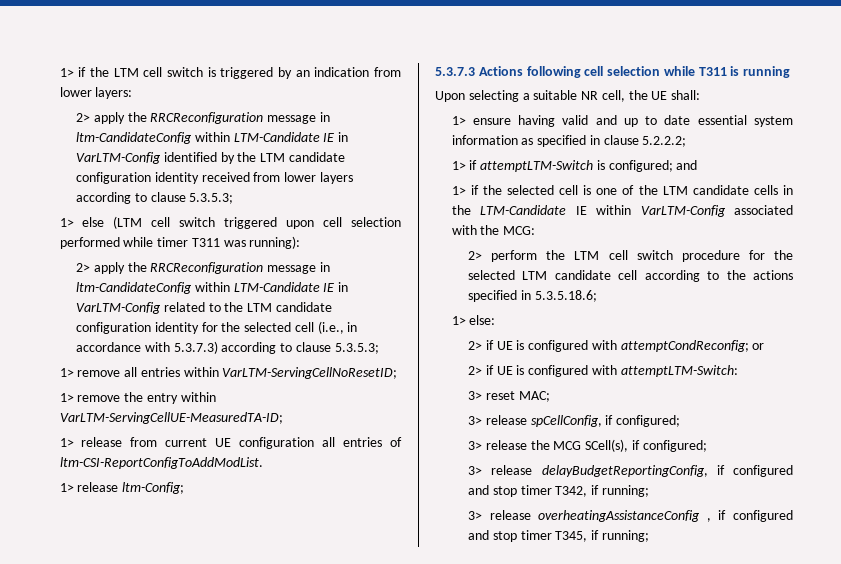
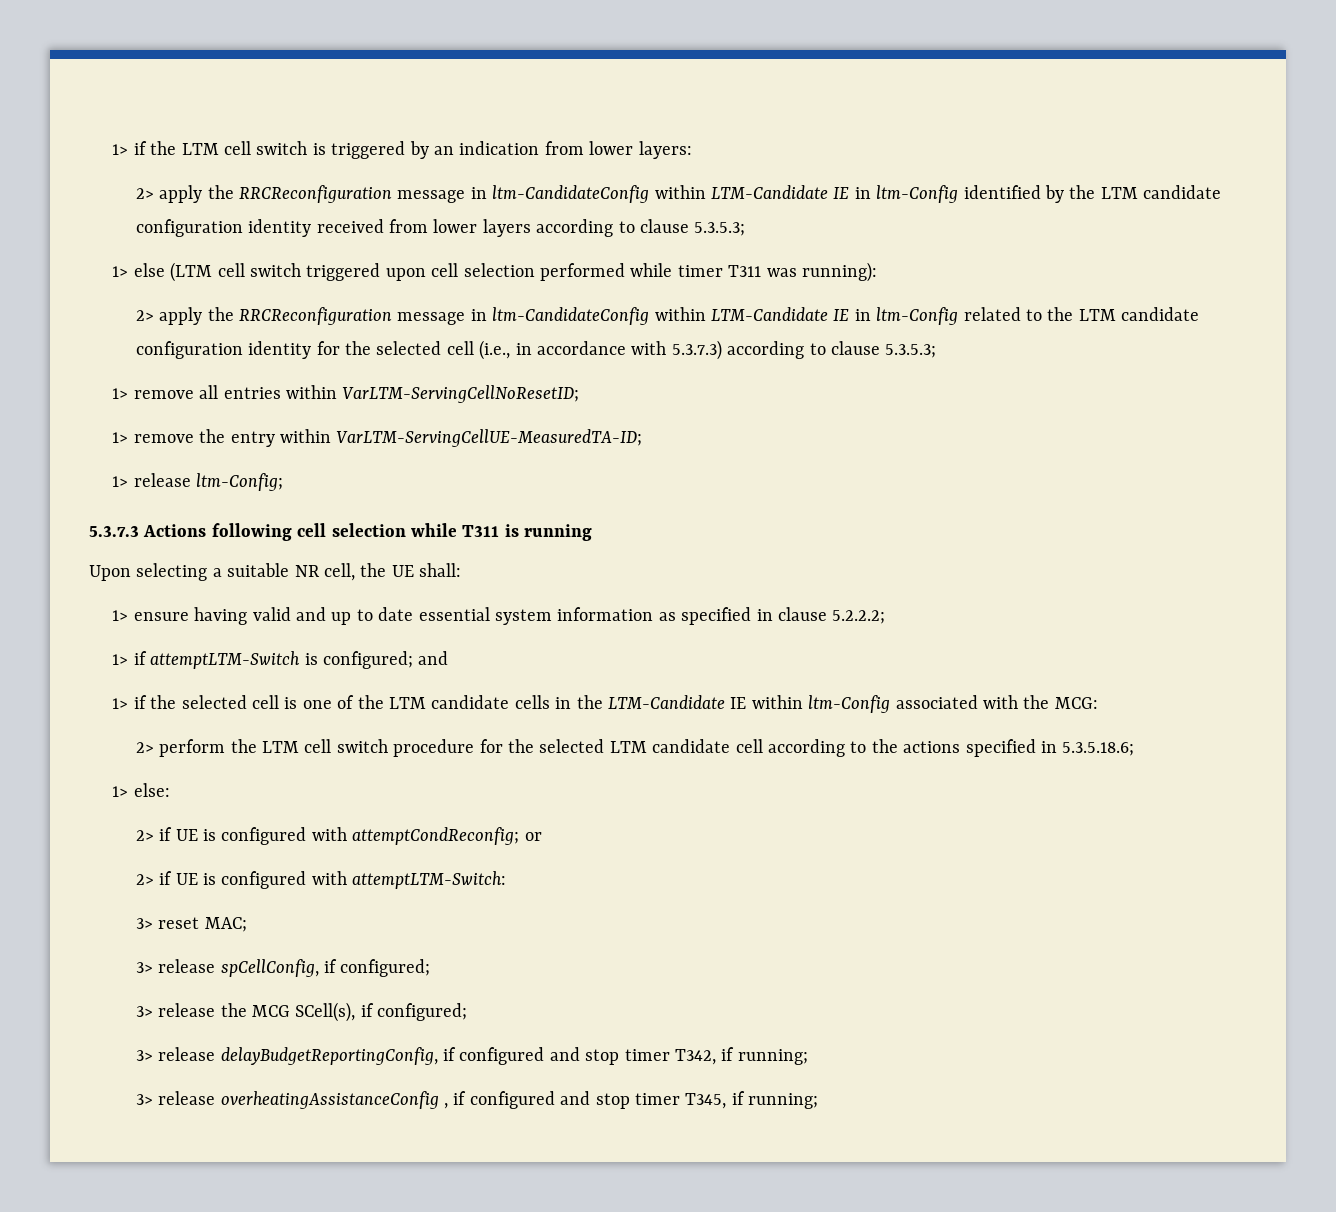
[76,152,162,164] VarLTM-Config -> [876,185,959,203] ltm-Config
[76,302,162,314] VarLTM-Config -> [876,307,959,325] ltm-Config
[59,437,402,449] [59,457,263,469] // 1> release from current UE configuration all entries of ltm-CSI-ReportConfigToAddModList. -> (643, 438) none
[640,205,726,217] VarLTM-Config -> [808,695,891,713] ltm-Config

